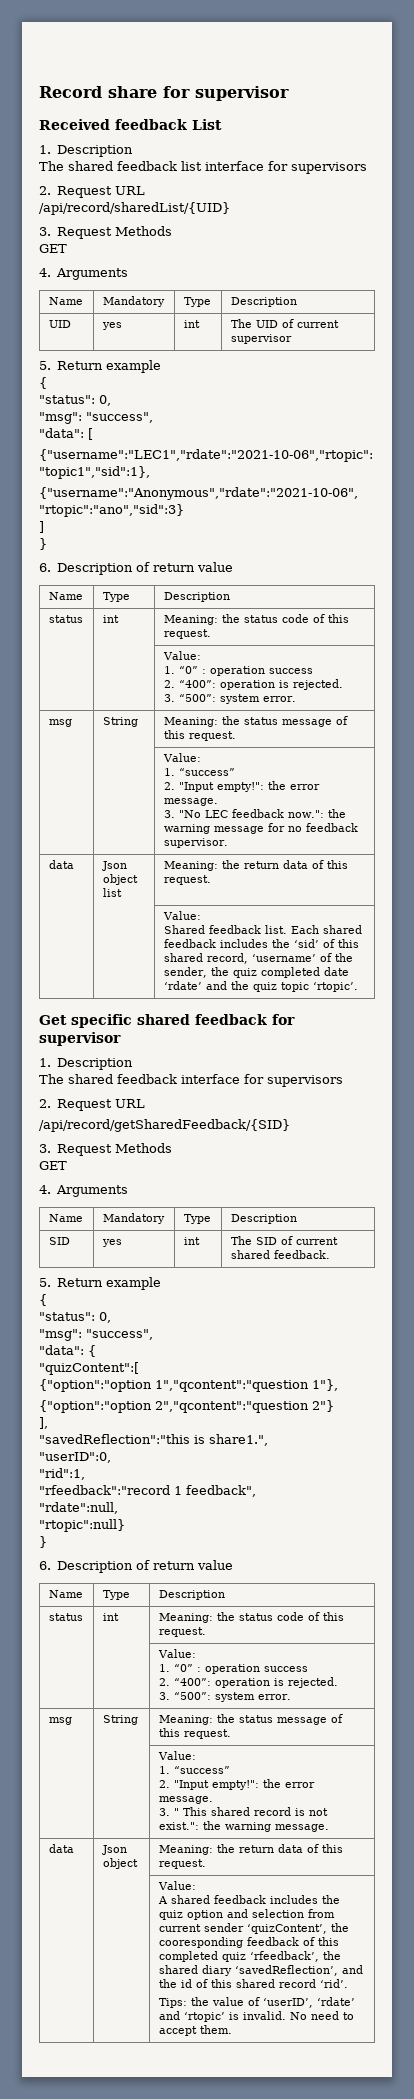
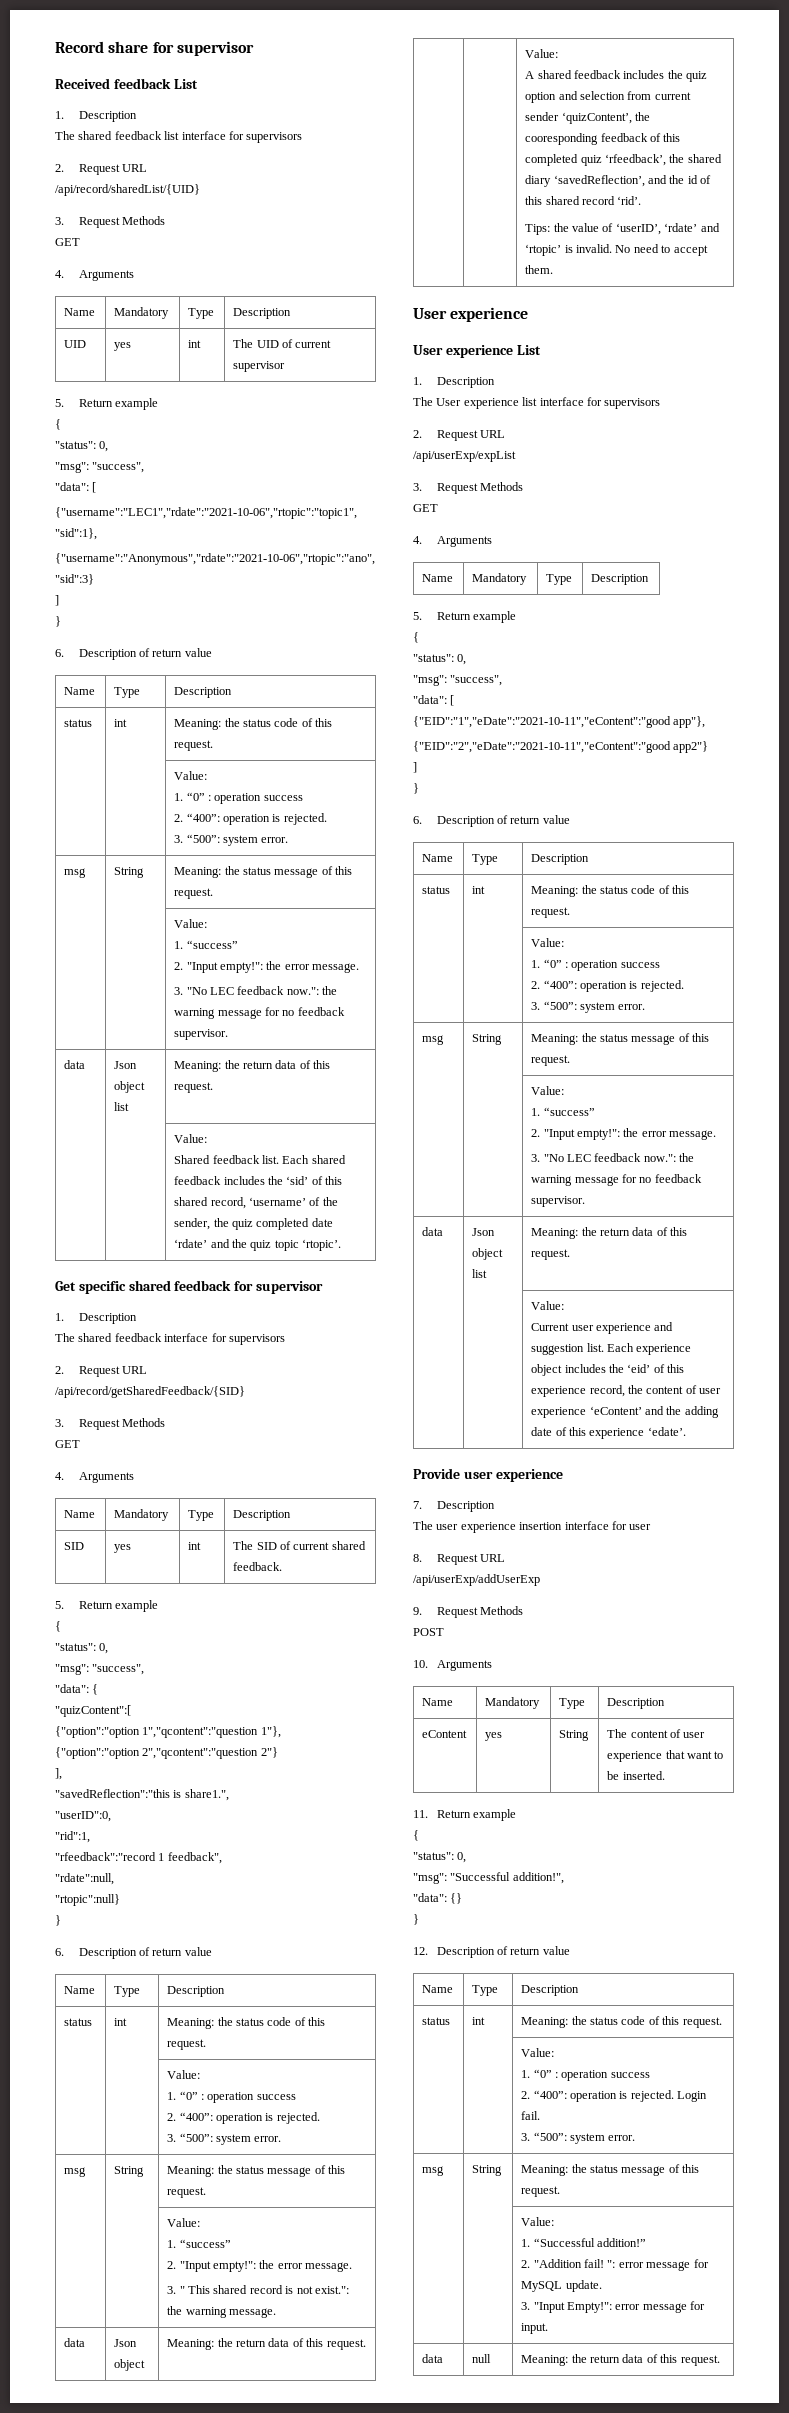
(232, 2029) none -> [413,307,529,322] [413,345,541,358] [413,377,495,388] [413,397,661,409] [413,430,505,441] [413,451,516,462] [413,482,523,494] [413,504,438,512] [413,536,492,547] [422,574,454,582] [472,573,528,585] [546,574,573,585] [591,574,650,585] [413,611,516,623] [413,632,419,643] [413,654,467,665] [413,675,503,686] [413,695,455,706] [413,716,706,728] [413,741,709,753] [413,762,417,773] [413,783,419,794] [413,815,570,827] [422,854,454,862] [472,854,499,865] [531,854,590,865] [422,886,451,894] [472,886,486,894] [531,885,690,897] [531,907,571,918] [531,938,565,947] [531,959,660,971] [531,980,684,992] [531,1001,646,1013] [422,1035,445,1045] [472,1034,503,1045] [531,1033,710,1045] [531,1055,571,1066] [531,1086,565,1095] [531,1107,595,1116] [531,1128,717,1140] [531,1153,695,1162] [531,1174,702,1186] [531,1196,586,1207] [422,1227,444,1236] [472,1228,496,1236] [472,1248,504,1260] [472,1269,488,1278] [531,1227,688,1239] [531,1249,571,1260] [531,1301,565,1310] [531,1322,674,1334] [531,1343,692,1355] [531,1364,685,1376] [531,1385,722,1397] [531,1406,719,1418] [531,1427,686,1439] [413,1468,563,1482] [413,1501,495,1512] [413,1521,652,1533] [413,1554,505,1565] [413,1574,540,1586] [413,1606,523,1618] [413,1628,444,1636] [413,1660,492,1671] [422,1698,454,1706] [485,1697,541,1709] [559,1698,586,1709] [607,1698,666,1709] [422,1730,468,1738] [485,1732,503,1741] [559,1730,590,1741] [607,1729,706,1738] [607,1750,724,1762] [607,1771,665,1780] [413,1809,516,1821] [413,1830,419,1841] [413,1852,467,1863] [413,1872,564,1884] [413,1893,463,1904] [413,1914,419,1925] [413,1946,570,1958] [422,1985,454,1993] [472,1985,499,1996] [521,1985,580,1996] [422,2017,451,2025] [472,2017,486,2025] [521,2016,722,2028] [521,2048,555,2057] [521,2069,650,2081] [521,2090,708,2102] [521,2111,541,2120] [521,2132,636,2144] [422,2166,445,2176] [472,2165,503,2176] [521,2164,700,2176] [521,2186,561,2197] [521,2217,555,2226] [521,2238,647,2247] [521,2259,709,2271] [521,2280,602,2292] [521,2301,706,2313] [521,2323,549,2334] [422,2354,444,2363] [472,2354,492,2363] [521,2354,720,2366] // User experience // User experience List // 1. Description // The User experience list interface for supervisors // 2. Request URL // /api/userExp/expList // 3. Request Methods // GET // 4. Arguments // Name | Mandatory | Type | Description // 5. Return example // { // "status": 0, // "msg": "success", // "data": [ // {"EID":"1","eDate":"2021-10-11","eContent":"good app"}, // {"EID":"2","eDate":"2021-10-11","eContent":"good app2"} // ] // } // 6. Description of return value // Name | Type | Description // status | int | Meaning: the status code of this request. // | | Value: // 1. “0” : operation success // 2. “400”: operation is rejected. // 3. “500”: system error. // msg | String | Meaning: the status message of this request. // | | Value: // 1. “success” // 2. "Input empty!": the error message. // 3. "No LEC feedback now.": the warning message for no feedback supervisor. // data | Json object list | Meaning: the return data of this request. // | | Value: // Current user experience and suggestion list. Each experience object includes the ‘eid’ of this experience record, the content of user experience ‘eContent’ and the adding date of this experience ‘edate’. // Provide user experience // 7. Description // The user experience insertion interface for user // 8. Request URL // /api/userExp/addUserExp // 9. Request Methods // POST // 10. Arguments // Name | Mandatory | Type | Description // eContent | yes | String | The content of user experience that want to be inserted. // 11. Return example // { // "status": 0, // "msg": "Successful addition!", // "data": {} // } // 12. Description of return value // Name | Type | Description // status | int | Meaning: the status code of this request. // | | Value: // 1. “0” : operation success // 2. “400”: operation is rejected. Login fail. // 3. “500”: system error. // msg | String | Meaning: the status message of this request. // | | Value: // 1. “Successful addition!” // 2. "Addition fail! ": error message for MySQL update. // 3. "Input Empty!": error message for input. // data | null | Meaning: the return data of this request.

